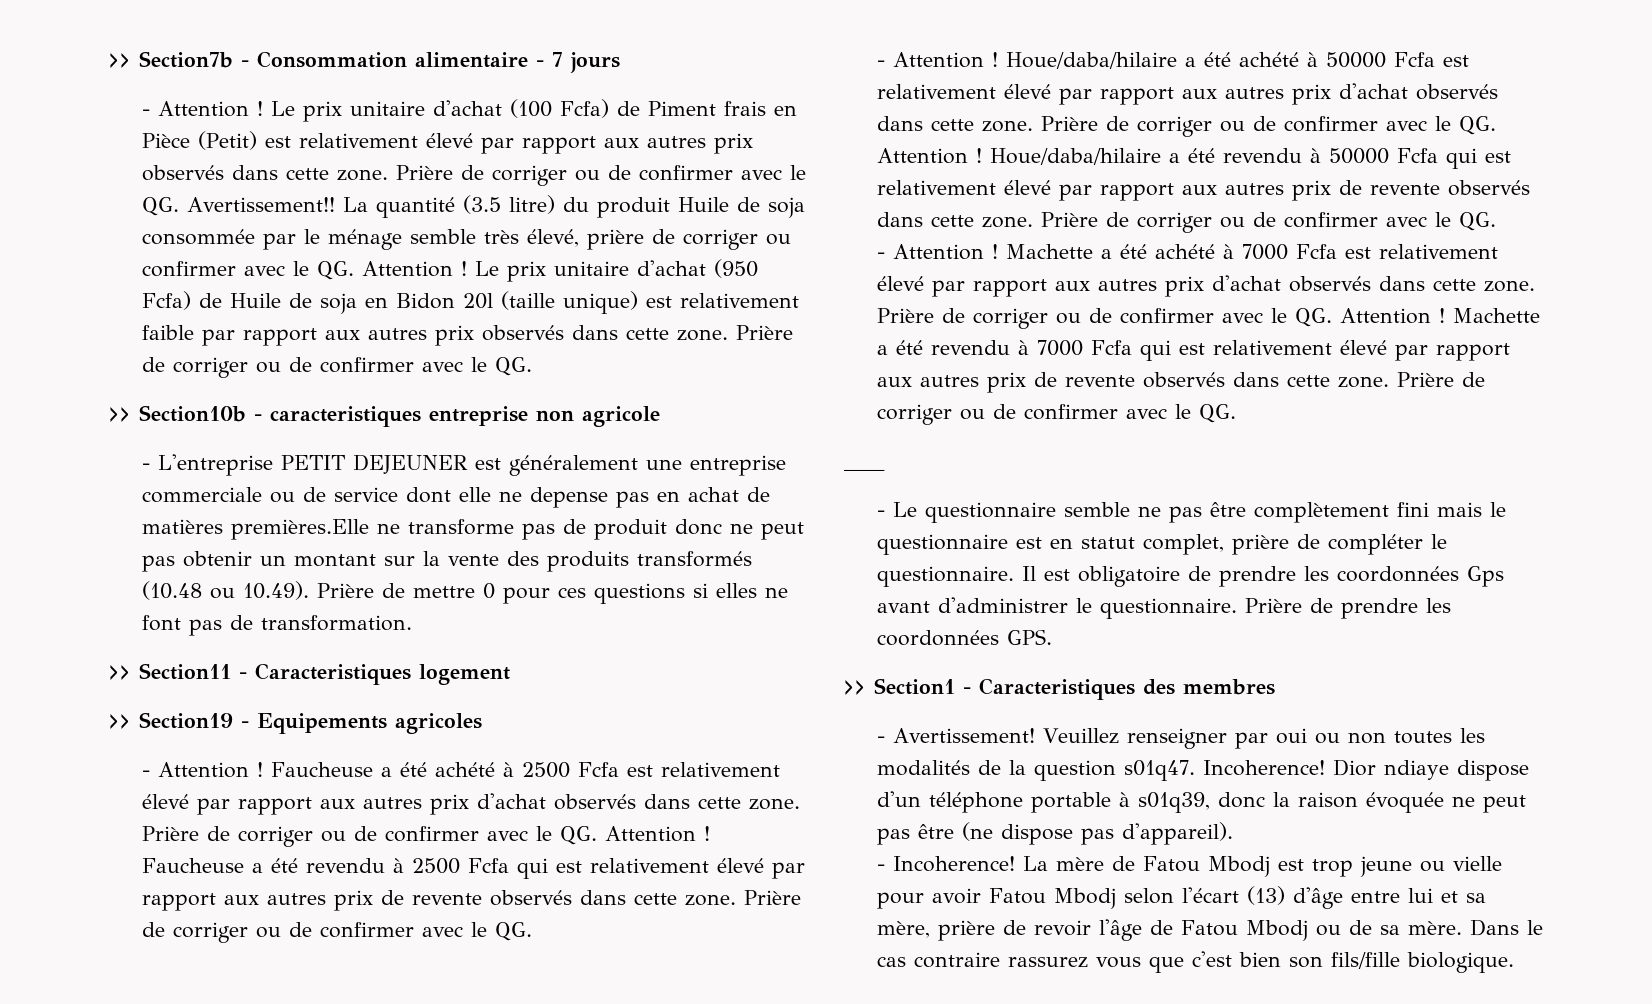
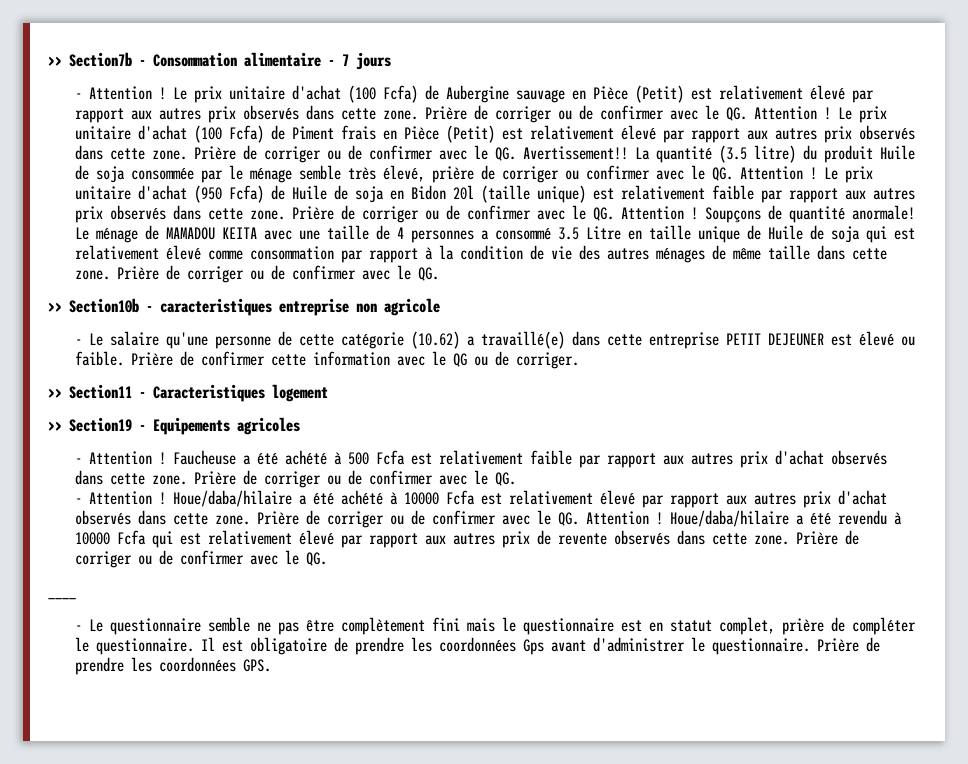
(640, 108) none -> [445,85,874,103] [74,105,887,123] [74,125,285,143] Aubergine sauvage en Pièce (Petit) est relativement élevé par rapport aux autres prix observés dans cette zone. Prière de corriger ou de confirmer avec le QG. Attention ! Le prix unitaire d'achat (100 Fcfa) de
(532, 366) none -> [620,205,915,223] [74,225,915,243] [74,245,887,263] [74,265,439,283] Attention ! Soupçons de quantité anormale! Le ménage de MAMADOU KEITA avec une taille de 4 personnes a consommé 3.5 Litre en taille unique de Huile de soja qui est relativement élevé comme consommation par rapport à la condition de vie des autres ménages de même taille dans cette zone. Prière de corriger ou de confirmer avec le QG.
[157,454,786,476] [141,487,770,508] [141,519,804,540] [141,551,752,572] [141,581,788,604] [141,615,412,636] L'entreprise PETIT DEJEUNER est généralement une entreprise commerciale ou de service dont elle ne depense pas en achat de matières premières.Elle ne transforme pas de produit donc ne peut pas obtenir un montant sur la vente des produits transformés (10.48 ou 10.49). Prière de mettre 0 pour ces questions si elles ne font pas de transformation. -> [88,331,915,349] [74,351,579,369] Le salaire qu'une personne de cette catégorie (10.62) a travaillé(e) dans cette entreprise PETIT DEJEUNER est élevé ou faible. Prière de confirmer cette information avec le QG ou de corriger.
[521,762,780,778] [141,794,189,809] 2500 Fcfa est relativement élevé -> [347,450,572,465] 500 Fcfa est relativement faible
[604,826,710,842] [141,858,805,879] [141,890,801,911] [141,922,532,943] Attention ! Faucheuse a été revendu à 2500 Fcfa qui est relativement élevé par rapport aux autres prix de revente observés dans cette zone. Prière de corriger ou de confirmer avec le QG. -> (516, 479) none
[1325,52,1386,68] 50000 -> [403,492,439,505] 10000
[1328,148,1511,169] [876,180,1530,201] [876,212,1496,233] [876,244,1498,260] [876,275,1535,297] [876,308,1540,329] [876,340,1083,356] 50000 Fcfa qui est relativement élevé par rapport aux autres prix de revente observés dans cette zone. Prière de corriger ou de confirmer avec le QG. // - Attention ! Machette a été achété à 7000 Fcfa est relativement élevé par rapport aux autres prix d'achat observés dans cette zone. Prière de corriger ou de confirmer avec le QG. Attention ! Machette a été revendu à 7000 -> [74,532,110,545] 10000
[844,678,1275,700] [876,728,1485,749] [876,759,1529,781] [876,791,1526,813] [876,822,1233,845] [876,856,1502,877] [876,886,1486,909] [876,919,1543,941] [876,951,1514,973] // >> Section1 - Caracteristiques des membres // - Avertissement! Veuillez renseigner par oui ou non toutes les modalités de la question s01q47. Incoherence! Dior ndiaye dispose d'un téléphone portable à s01q39, donc la raison évoquée ne peut pas être (ne dispose pas d'appareil). // - Incoherence! La mère de Fatou Mbodj est trop jeune ou vielle pour avoir Fatou Mbodj selon l'écart (13) d'âge entre lui et sa mère, prière de revoir l'âge de Fatou Mbodj ou de sa mère. Dans le cas contraire rassurez vous que c'est bien son fils/fille biologique. -> (271, 665) none

